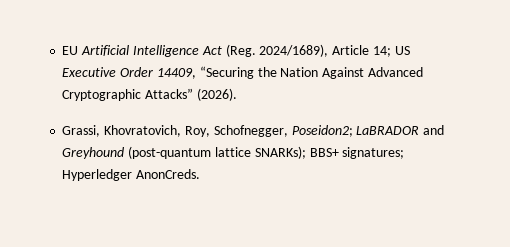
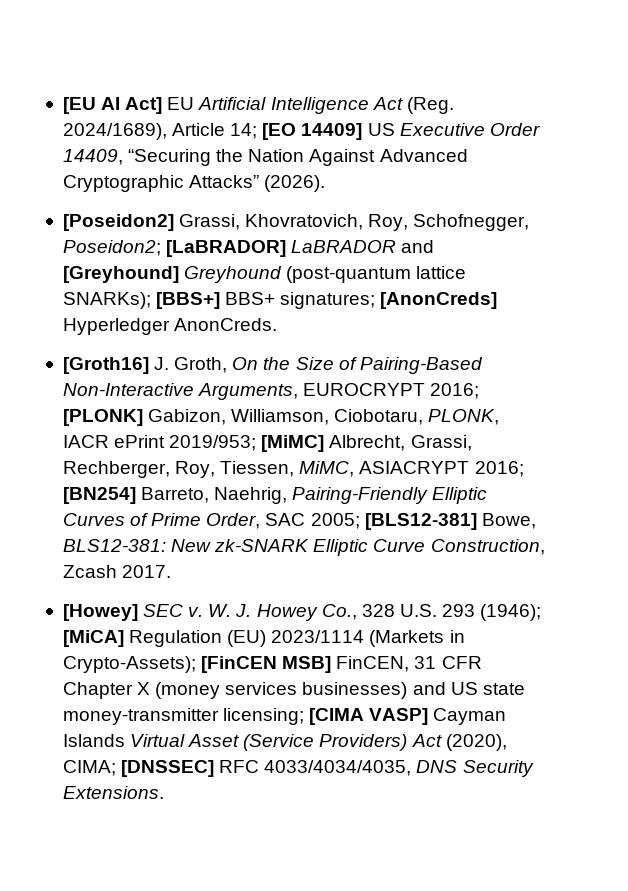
(62, 50) none -> [62,97,163,114] [EU AI Act]
(391, 51) none -> [262,123,363,140] [EO 14409]
(237, 94) none -> [62,214,174,231] [Poseidon2]
(353, 131) none -> [166,240,287,257] [LaBRADOR]
(445, 130) none -> [62,266,179,283] [Greyhound]
(306, 152) none -> [156,292,221,309] [BBS+]
(405, 153) none -> [380,292,498,309] [AnonCreds]
(201, 174) none -> [62,357,483,374] [62,383,480,400] [62,409,500,426] [62,435,472,452] [62,461,524,478] [62,487,488,504] [62,513,536,530] [62,539,545,556] [62,565,172,578] [62,604,542,621] [62,630,465,647] [62,656,482,673] [62,682,525,699] [62,708,507,725] [62,734,507,751] [62,760,534,777] [62,786,164,799] // [Groth16] J. Groth, On the Size of Pairing-Based Non-Interactive Arguments, EUROCRYPT 2016; [PLONK] Gabizon, Williamson, Ciobotaru, PLONK, IACR ePrint 2019/953; [MiMC] Albrecht, Grassi, Rechberger, Roy, Tiessen, MiMC, ASIACRYPT 2016; [BN254] Barreto, Naehrig, Pairing-Friendly Elliptic Curves of Prime Order, SAC 2005; [BLS12-381] Bowe, BLS12-381: New zk-SNARK Elliptic Curve Construction, Zcash 2017. // [Howey] SEC v. W. J. Howey Co., 328 U.S. 293 (1946); [MiCA] Regulation (EU) 2023/1114 (Markets in Crypto-Assets); [FinCEN MSB] FinCEN, 31 CFR Chapter X (money services businesses) and US state money-transmitter licensing; [CIMA VASP] Cayman Islands Virtual Asset (Service Providers) Act (2020), CIMA; [DNSSEC] RFC 4033/4034/4035, DNS Security Extensions.

